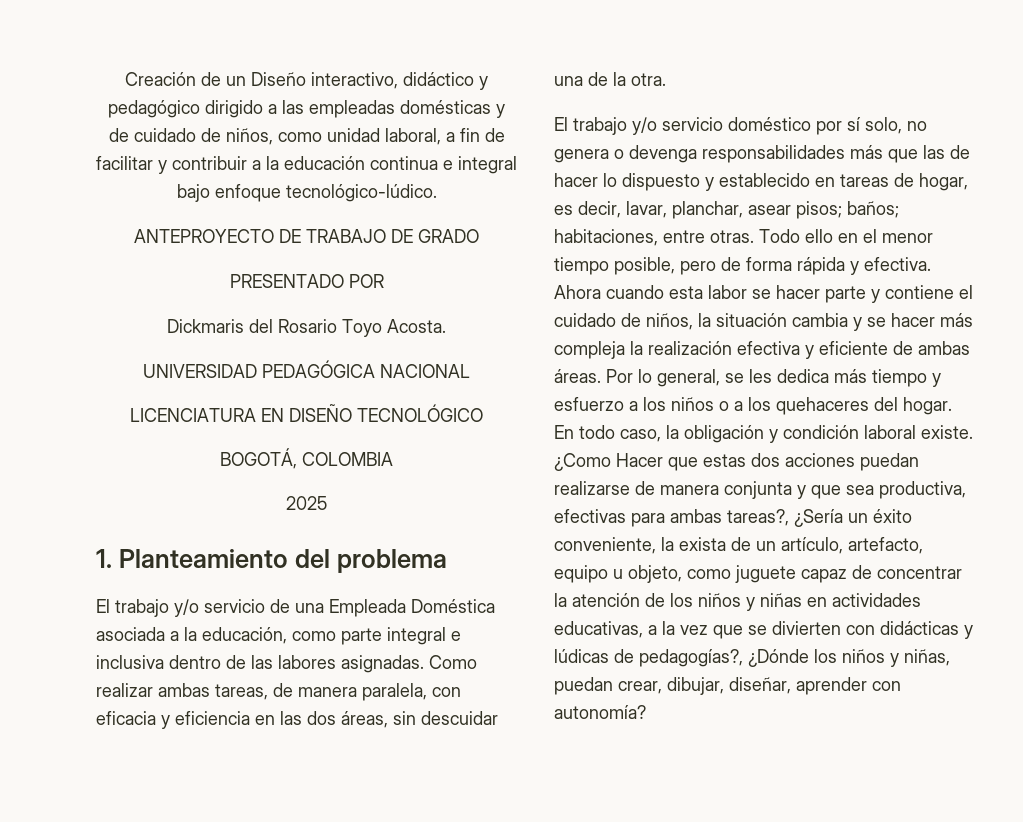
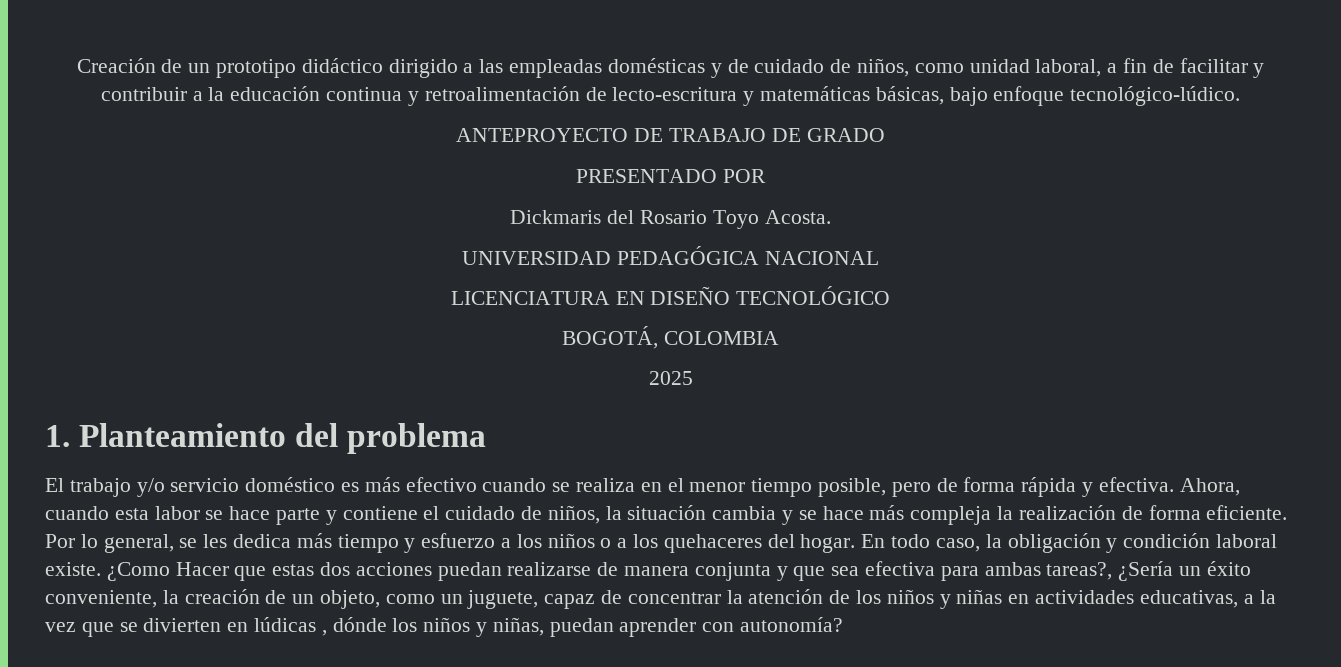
[251,72,488,90] [108,100,200,118] Diseño interactivo, didáctico y pedagógico -> [216,58,383,78] prototipo didáctico
[443,156,517,174] e integral -> [407,86,944,106] y retroalimentación de lecto-escritura y matemáticas básicas,
[96,599,495,617] [96,627,461,645] [96,655,477,673] [96,683,461,701] [96,711,498,729] [554,72,666,86] // El trabajo y/o servicio de una Empleada Doméstica asociada a la educación, como parte integral e inclusiva dentro de las labores asignadas. Como realizar ambas tareas, de manera paralela, con eficacia y eficiencia en las dos áreas, sin descuidar una de la otra. -> (487, 438) none
[816,117,927,135] [554,145,970,163] [554,173,968,191] [554,201,899,219] [554,229,833,246] por sí solo, no genera o devenga responsabilidades más que las de hacer lo dispuesto y establecido en tareas de hogar, es decir, lavar, planchar, asear pisos; baños; habitaciones, entre otras. Todo ello -> [341,477,636,492] es más efectivo cuando se realiza
[554,285,601,299] Ahora -> [1179,478,1240,496] Ahora,
[776,285,820,299] hacer -> [229,506,271,520] hace
[891,313,935,327] hacer -> [822,506,864,520] hace
[737,341,970,359] [554,369,601,383] efectiva y eficiente de ambas áreas. -> [1121,505,1288,520] de forma eficiente.
[879,481,966,499] [554,509,626,523] productiva, efectivas -> [865,561,936,576] efectiva
[679,537,923,554] [554,565,796,583] exista de un artículo, artefacto, equipo u objeto, como juguete -> [184,589,539,609] creación de un objeto, como un juguete,
[846,621,973,639] [554,649,809,667] con didácticas y lúdicas de pedagogías?, ¿Dónde -> [227,617,387,636] en lúdicas , dónde
[618,677,791,695] crear, dibujar, diseñar, -> (614, 627) none

